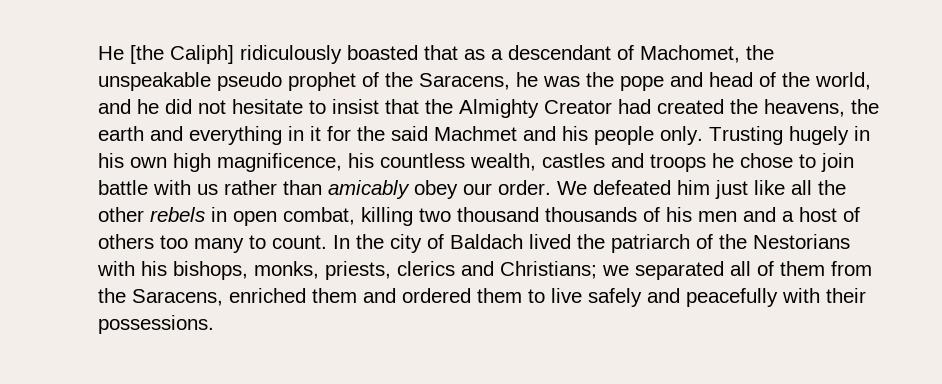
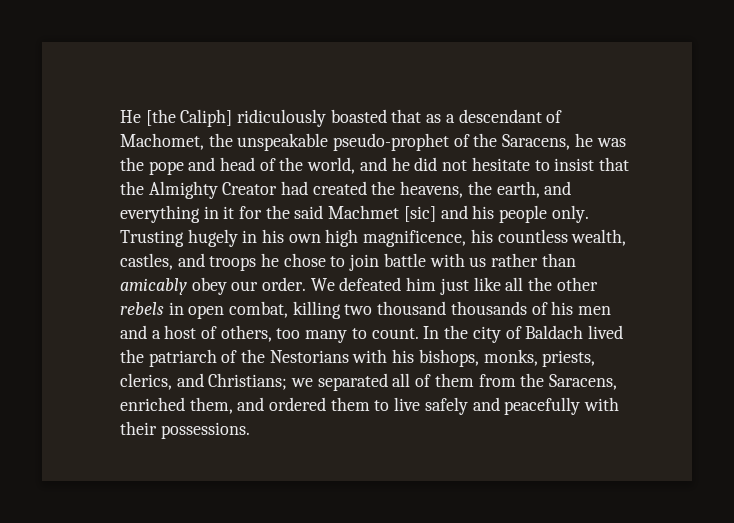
[217,72,357,91] pseudo prophet -> [333,133,450,151] pseudo-prophet
[98,126,145,141] earth -> [496,181,540,198] earth,
(518, 133) none -> [403,206,436,222] [sic]
[542,153,606,168] castles -> [119,253,173,270] castles,
[98,234,155,249] others -> [220,325,272,342] others,
[397,261,456,276] clerics -> [119,373,172,390] clerics,
[312,288,358,303] them -> [189,397,233,414] them,

